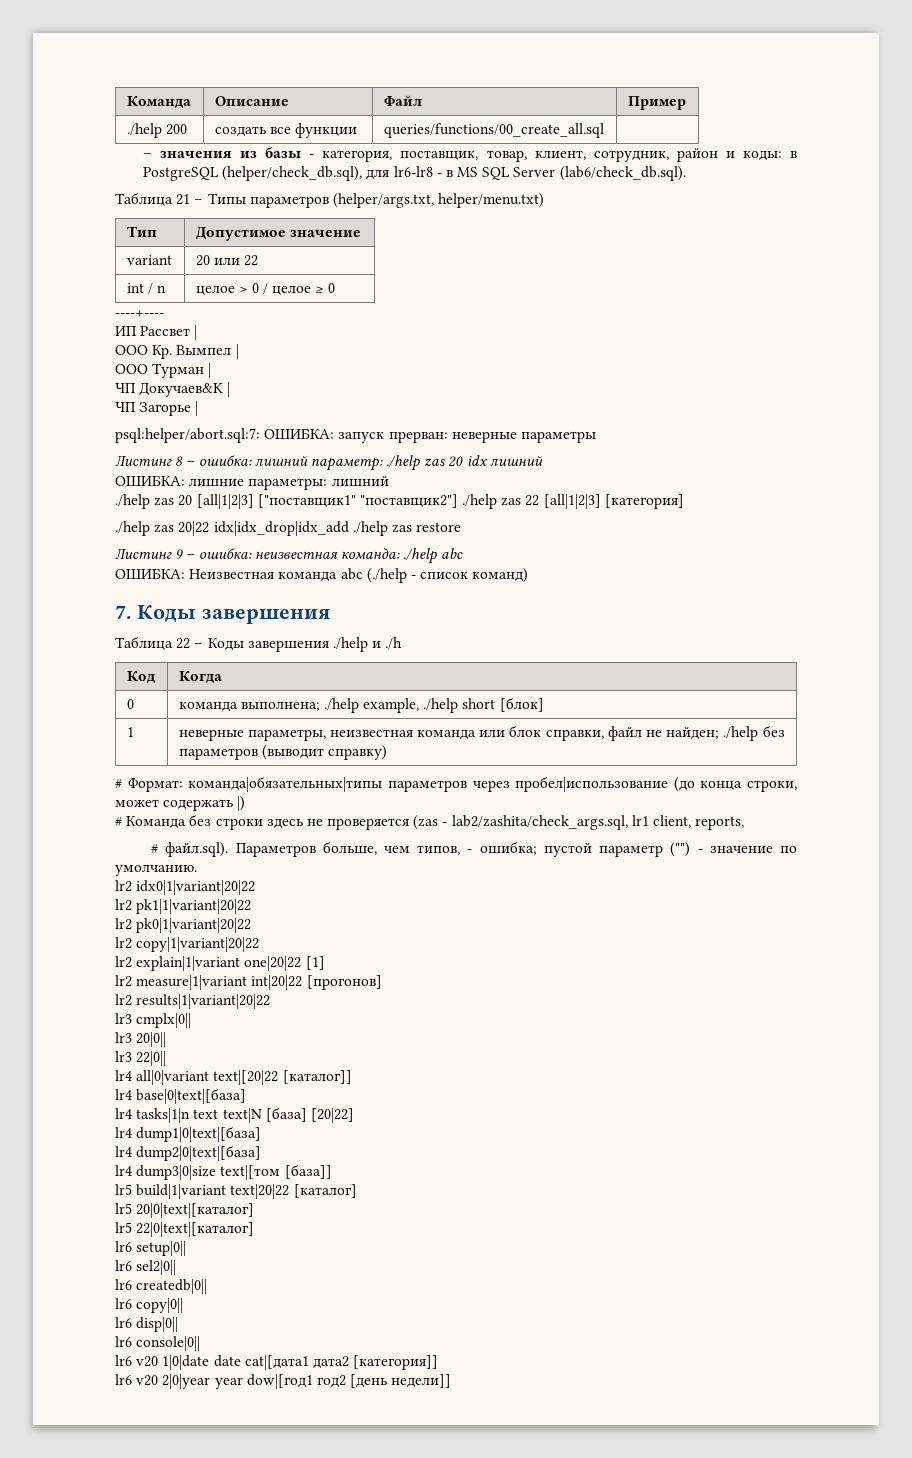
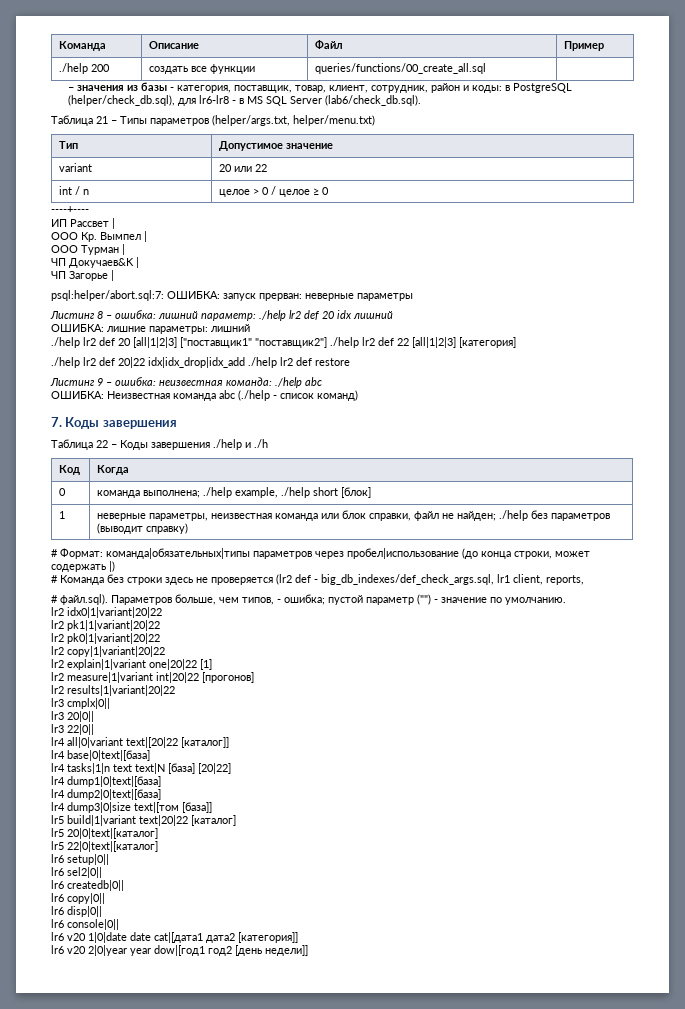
[424,458,446,466] zas -> [289,310,320,320] lr2 def
[154,497,175,506] zas -> [83,337,115,346] lr2 def
[501,497,522,506] zas -> [362,337,394,346] lr2 def
[154,524,175,533] zas -> [83,357,115,366] lr2 def
[391,524,412,533] zas -> [280,357,312,366] lr2 def
[413,815,628,830] (zas - lab2/zashita/check_args.sql, -> [276,574,494,585] (lr2 def - big_db_indexes/def_check_args.sql,

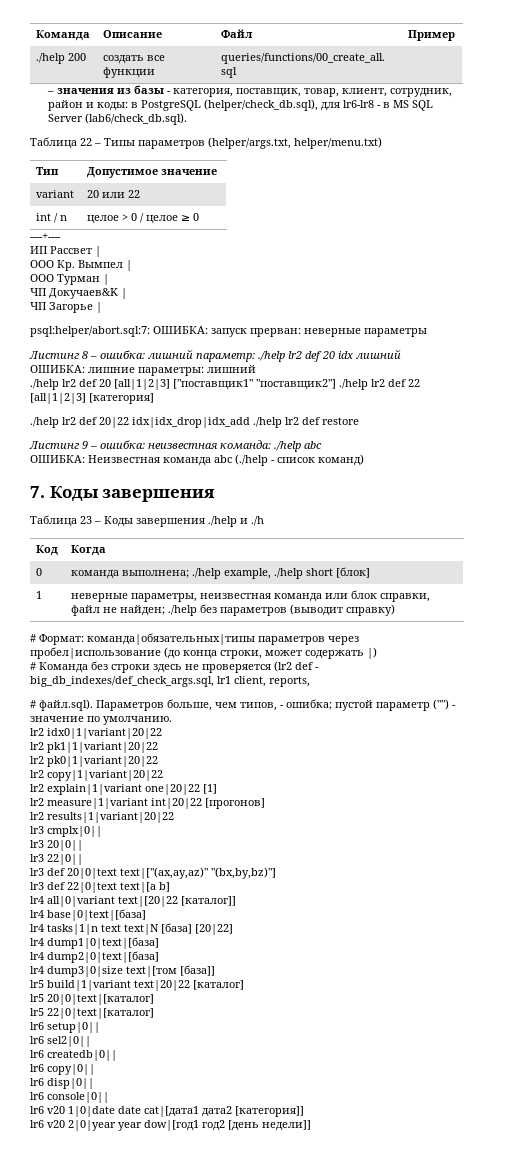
[96,116,108,124] 21 -> [80,138,92,146] 22
[96,440,108,448] 22 -> [80,516,92,524] 23
(94, 729) none -> [30,867,276,879] [30,882,170,893] // lr3 def 20|0|text text|["(ax,ay,az)" "(bx,by,bz)"] // lr3 def 22|0|text text|[a b]

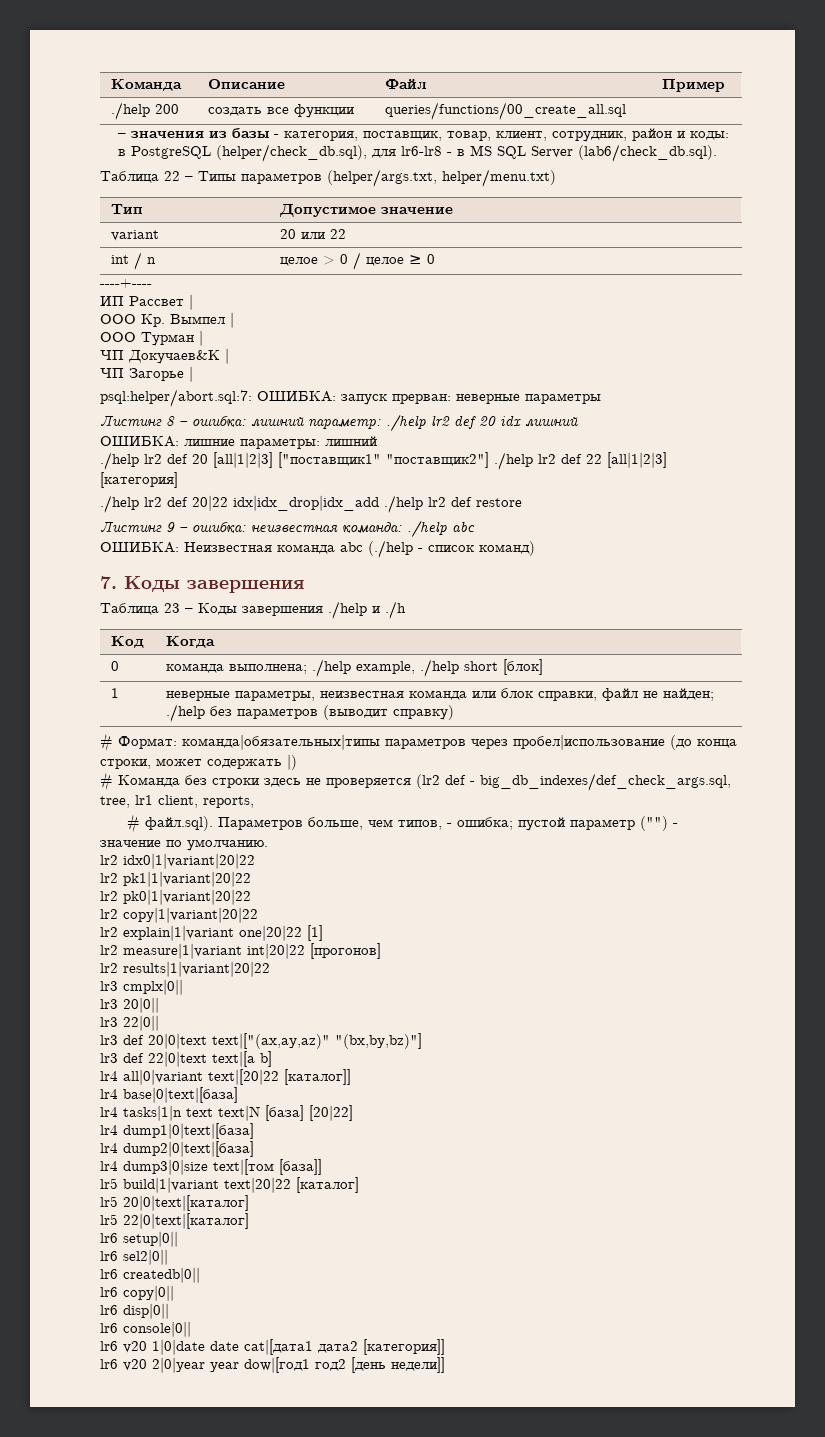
(214, 681) none -> [100,796,130,808] tree,

